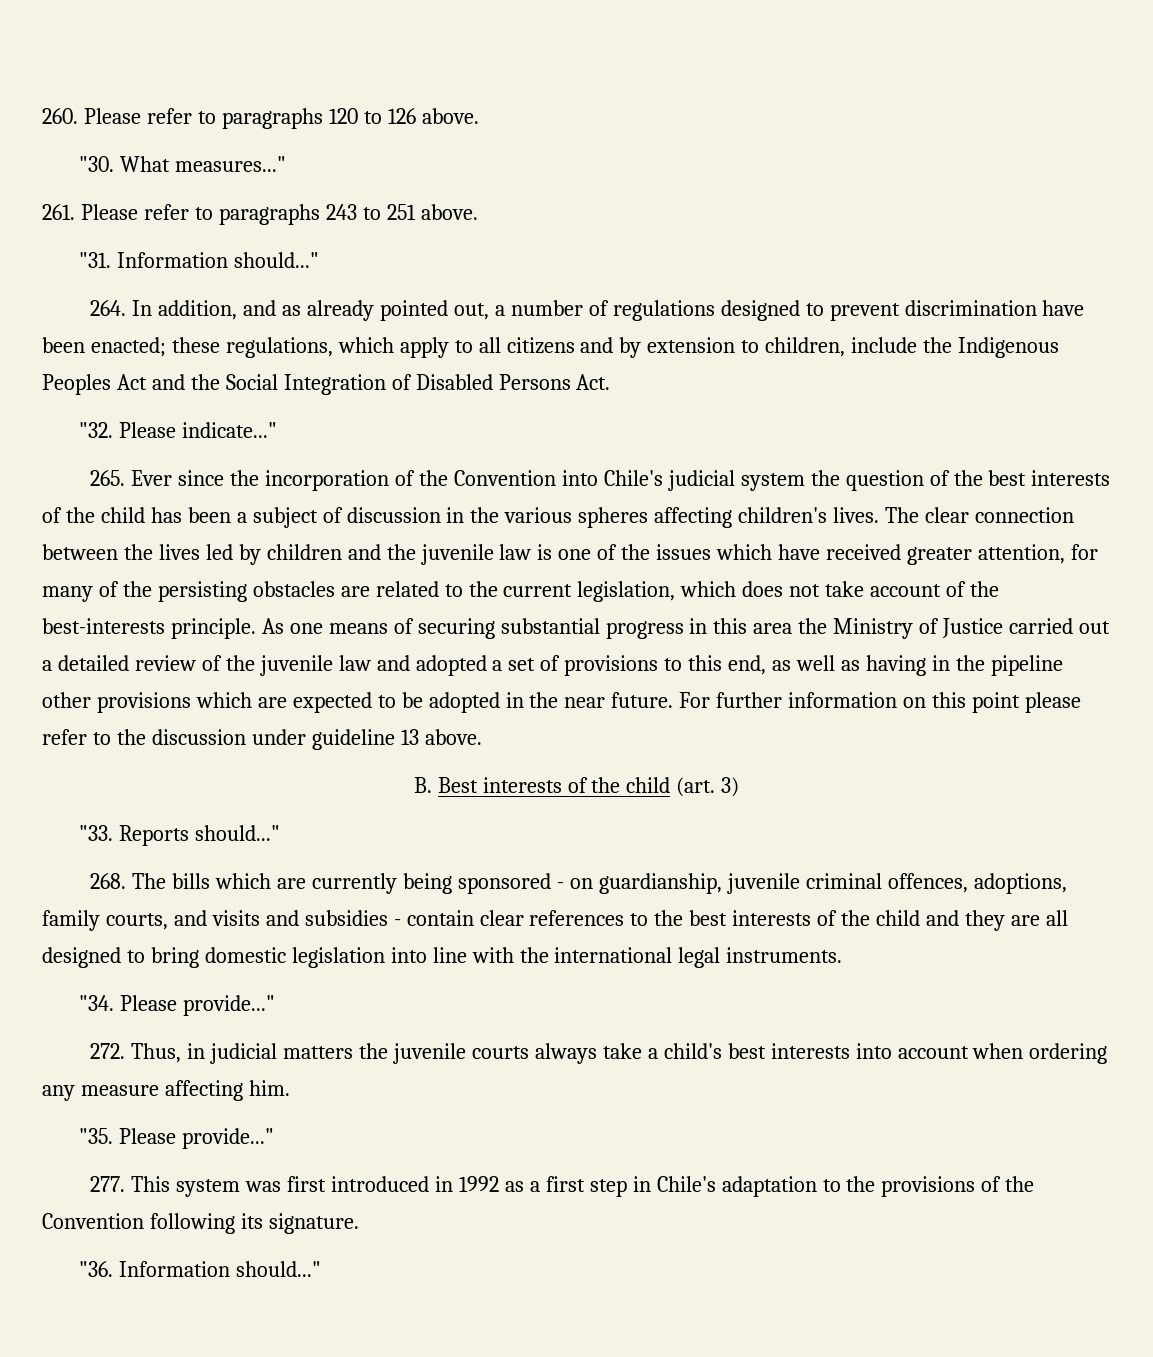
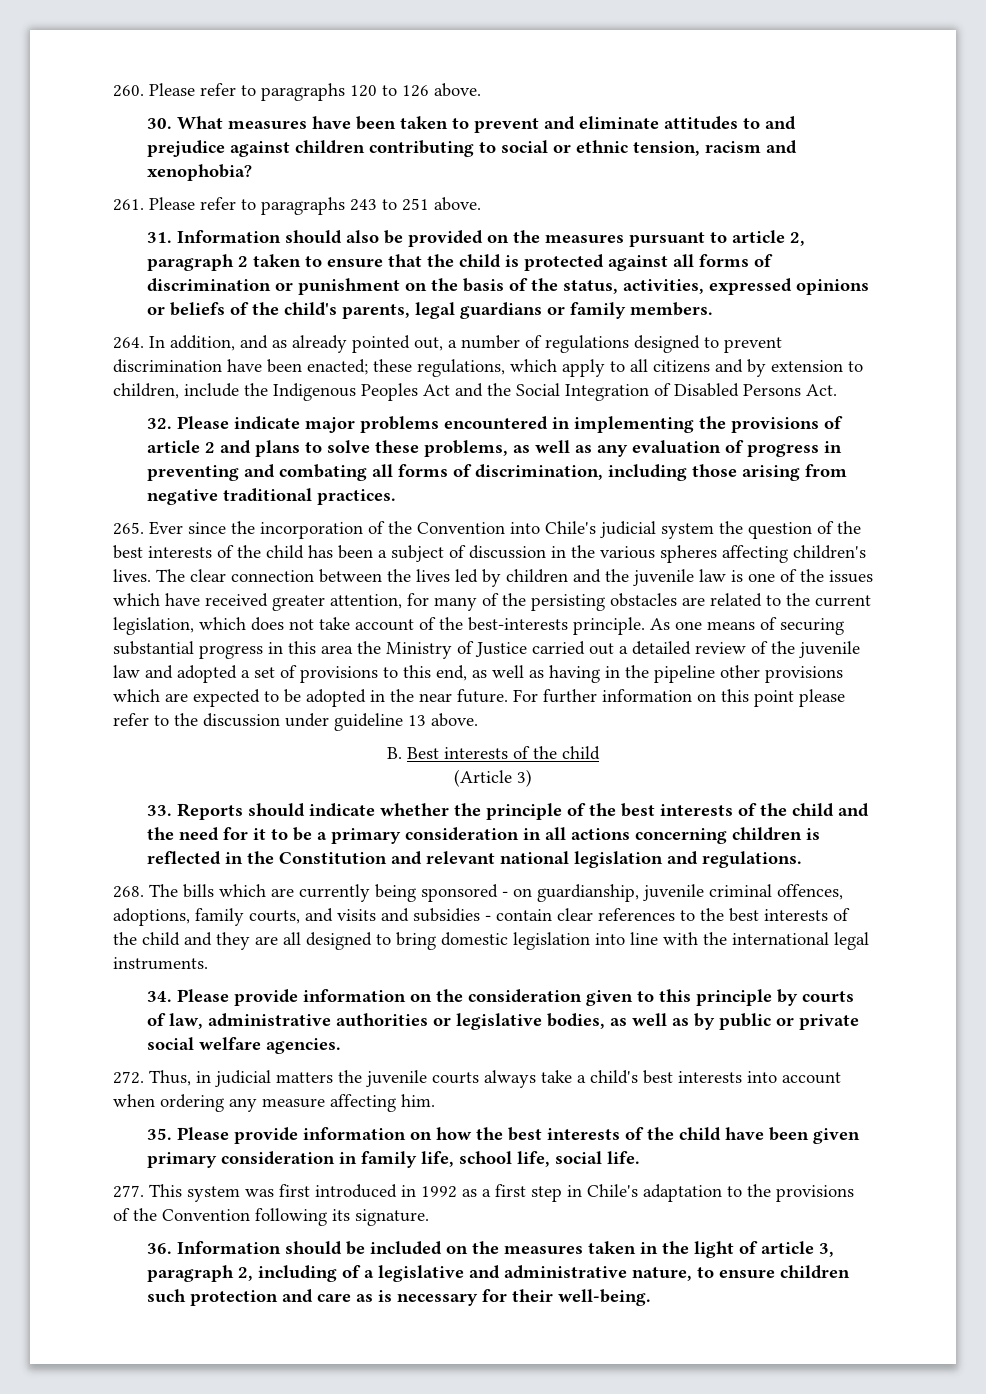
[79,156,287,172] "30. What measures..." -> [147,116,797,133] [147,140,798,157] [147,164,253,181] 30. What measures have been taken to prevent and eliminate attitudes to and prejudice against children contributing to social or ethnic tension, racism and xenophobia?
[79,252,320,268] "31. Information should..." -> [147,230,806,247] [147,254,774,271] [147,278,870,295] [147,302,714,319] 31. Information should also be provided on the measures pursuant to article 2, paragraph 2 taken to ensure that the child is protected against all forms of discrimination or punishment on the basis of the status, activities, expressed opinions or beliefs of the child's parents, legal guardians or family members.
[79,422,278,438] "32. Please indicate..." -> [147,416,844,433] [147,440,843,457] [147,464,848,481] [147,488,397,505] 32. Please indicate major problems encountered in implementing the provisions of article 2 and plans to solve these problems, as well as any evaluation of progress in preventing and combating all forms of discrimination, including those arising from negative traditional practices.
[676,777,716,797] (art. -> [454,769,512,787] // (Article
[79,825,281,846] "33. Reports should..." -> [147,803,870,820] [147,827,821,844] [147,851,803,868] 33. Reports should indicate whether the principle of the best interests of the child and the need for it to be a primary consideration in all actions concerning children is reflected in the Constitution and relevant national legislation and regulations.
[79,995,276,1016] "34. Please provide..." -> [147,989,855,1006] [147,1013,860,1030] [147,1037,342,1054] 34. Please provide information on the consideration given to this principle by courts of law, administrative authorities or legislative bodies, as well as by public or private social welfare agencies.
[79,1128,275,1149] "35. Please provide..." -> [147,1127,861,1144] [147,1151,641,1168] 35. Please provide information on how the best interests of the child have been given primary consideration in family life, school life, social life.
[79,1261,322,1277] "36. Information should..." -> [147,1241,835,1258] [147,1265,851,1282] [147,1289,652,1306] 36. Information should be included on the measures taken in the light of article 3, paragraph 2, including of a legislative and administrative nature, to ensure children such protection and care as is necessary for their well-being.

